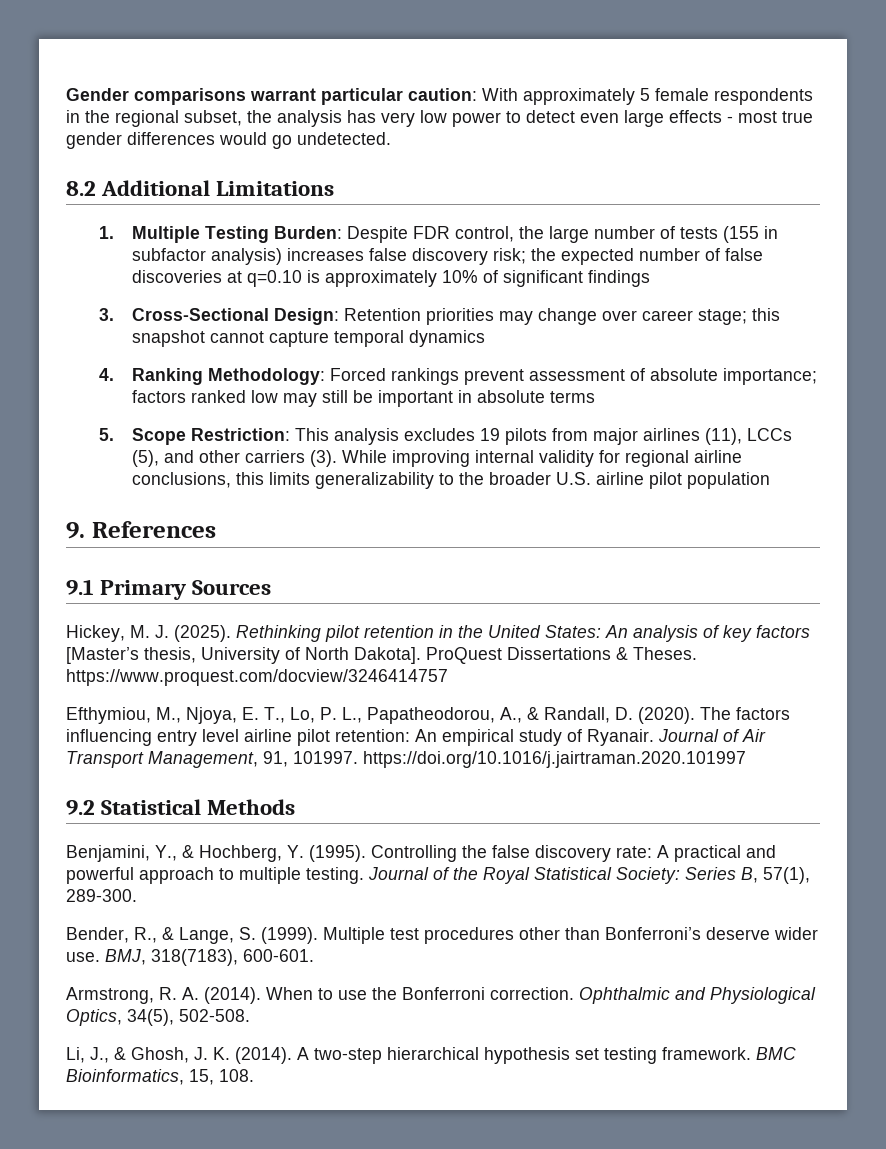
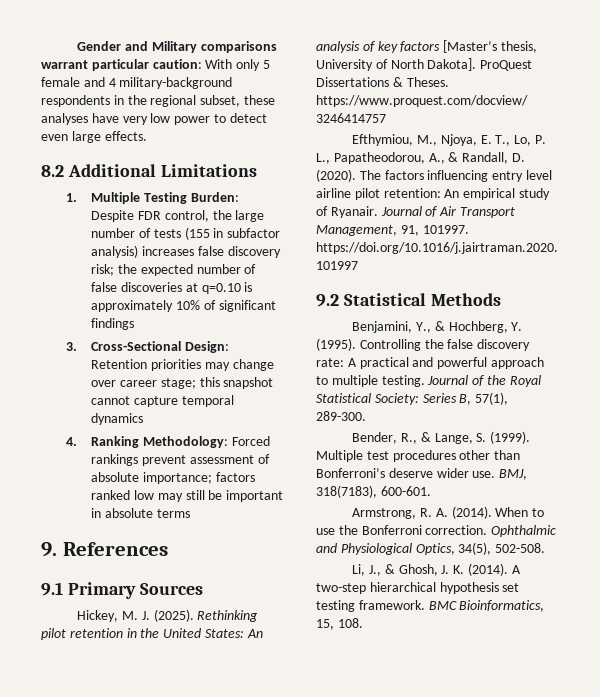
(129, 94) none -> [125,41,197,53] and Military
[523,88,635,105] approximately -> [236,59,261,71] only
(709, 94) none -> [83,77,233,89] and 4 military-background
[247,110,376,127] the analysis has -> [243,95,275,105] [41,113,119,125] these analyses have
[669,110,813,123] [66,132,391,149] effects - most true gender differences would go undetected. -> [104,131,147,141] effects.
[99,428,793,445] [132,450,743,467] [132,472,771,489] // 5. Scope Restriction: This analysis excludes 19 pilots from major airlines (11), LCCs (5), and other carriers (3). While improving internal validity for regional airline conclusions, this limits generalizability to the broader U.S. airline pilot population -> (190, 513) none

